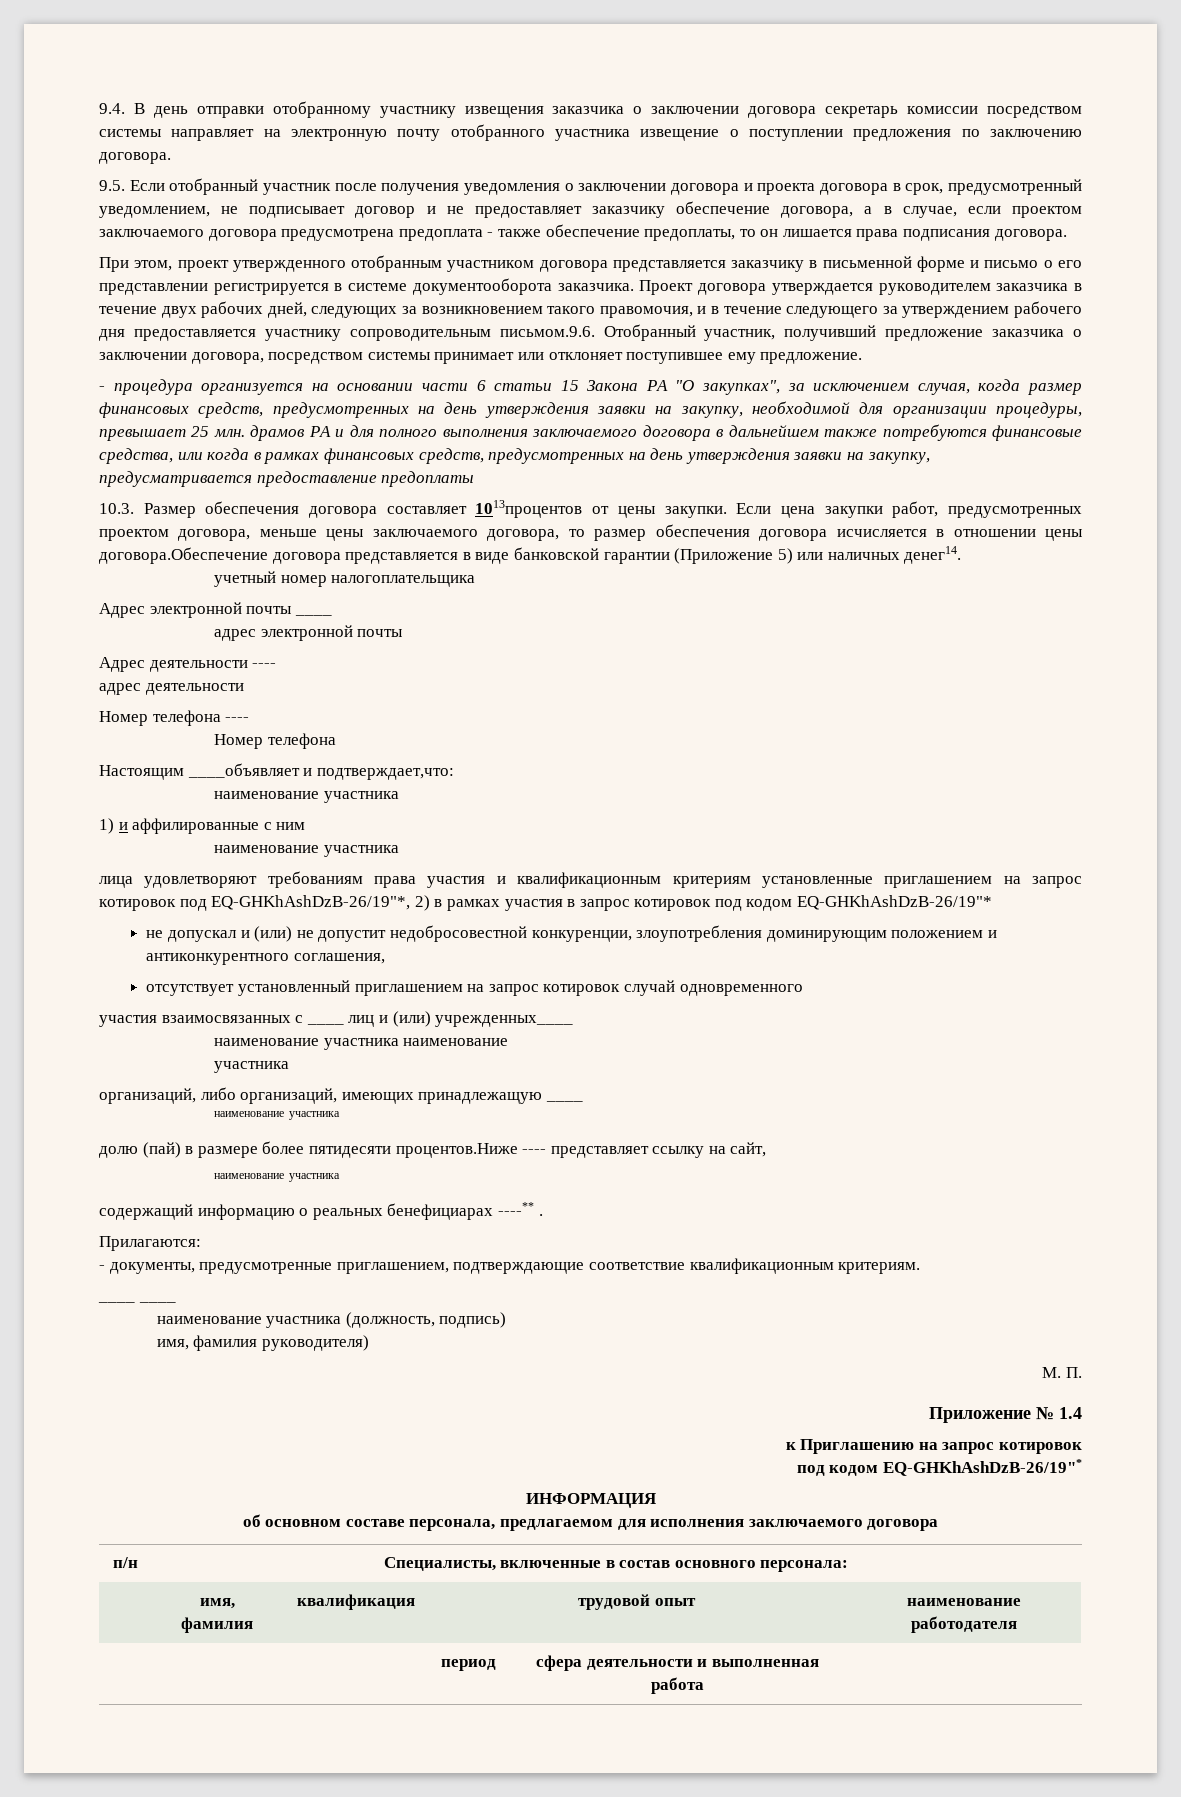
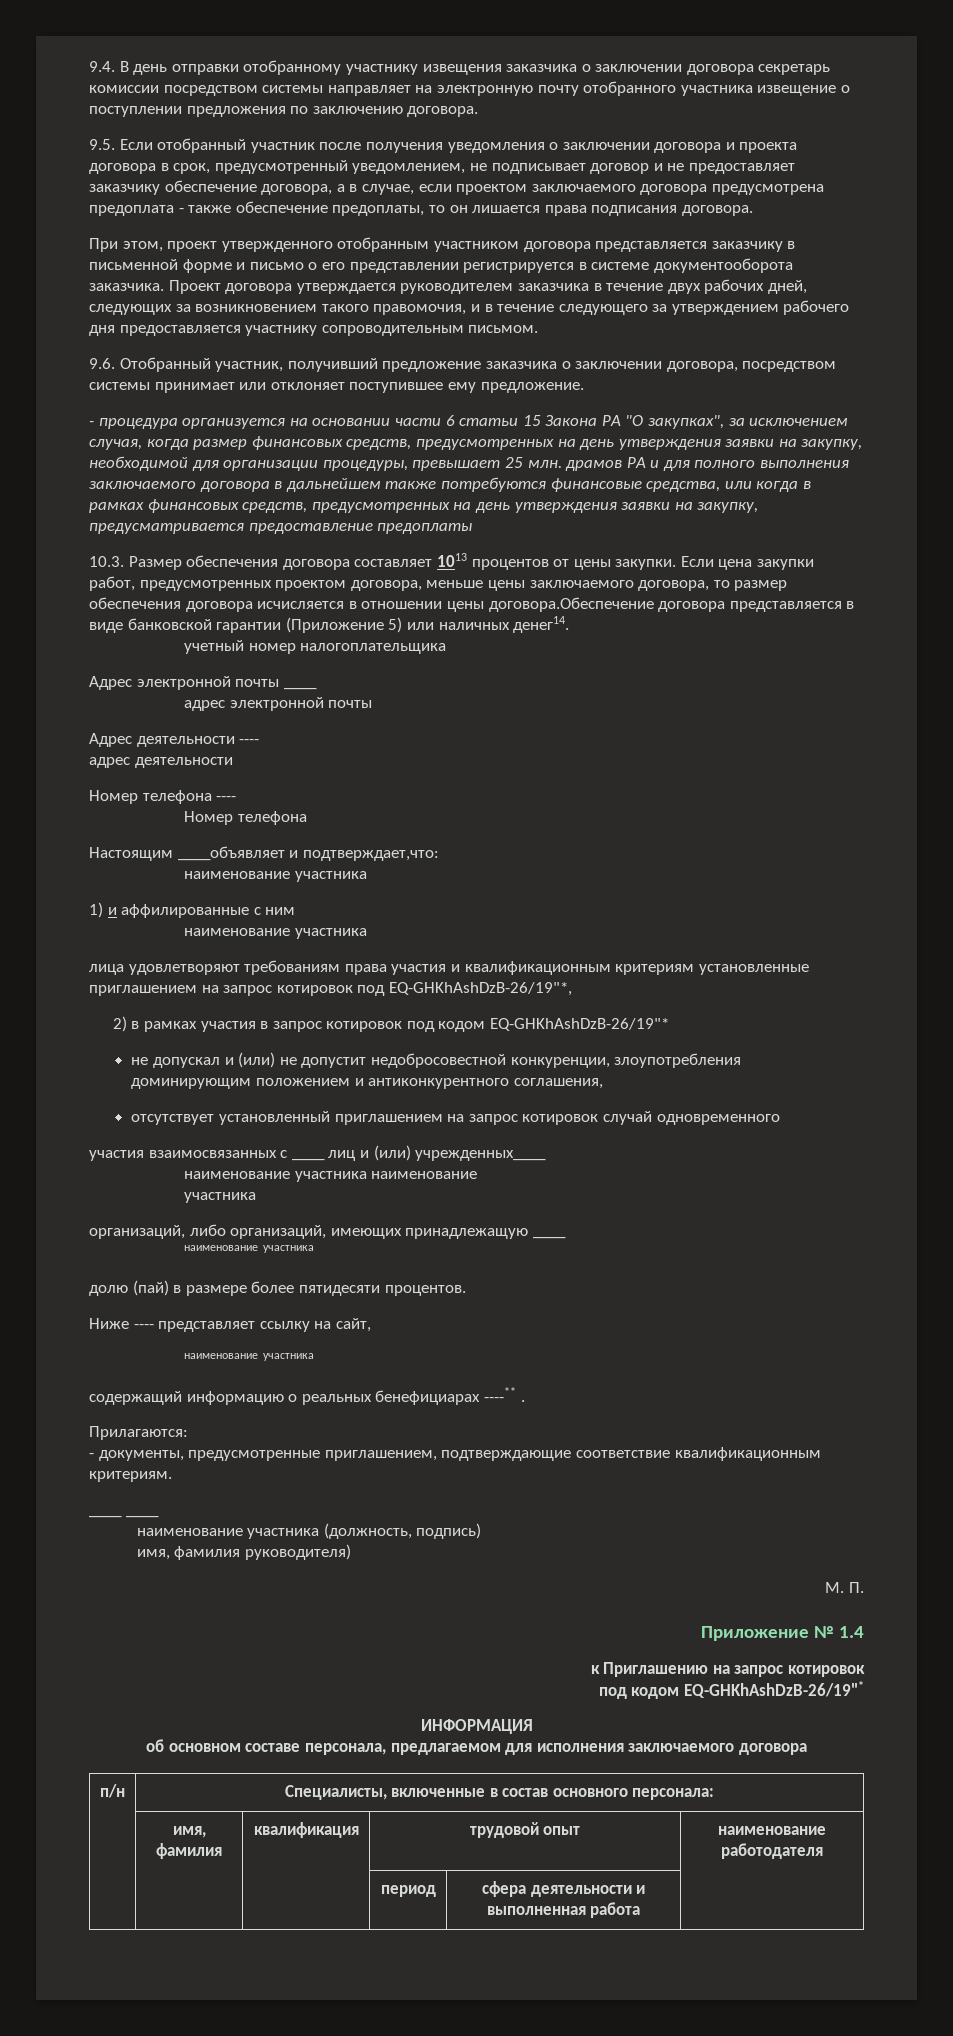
[499,326,595,337] письмом.9.6. -> [468,325,539,333] [89,358,115,369] письмом. // 9.6.
[475,500,583,518] 1013процентов -> [436,553,549,570] 1013 процентов
(411, 902) none -> (572, 989) //
[395,1143,518,1158] процентов.Ниже -> [384,1285,466,1296] [89,1318,129,1329] процентов. // Ниже

